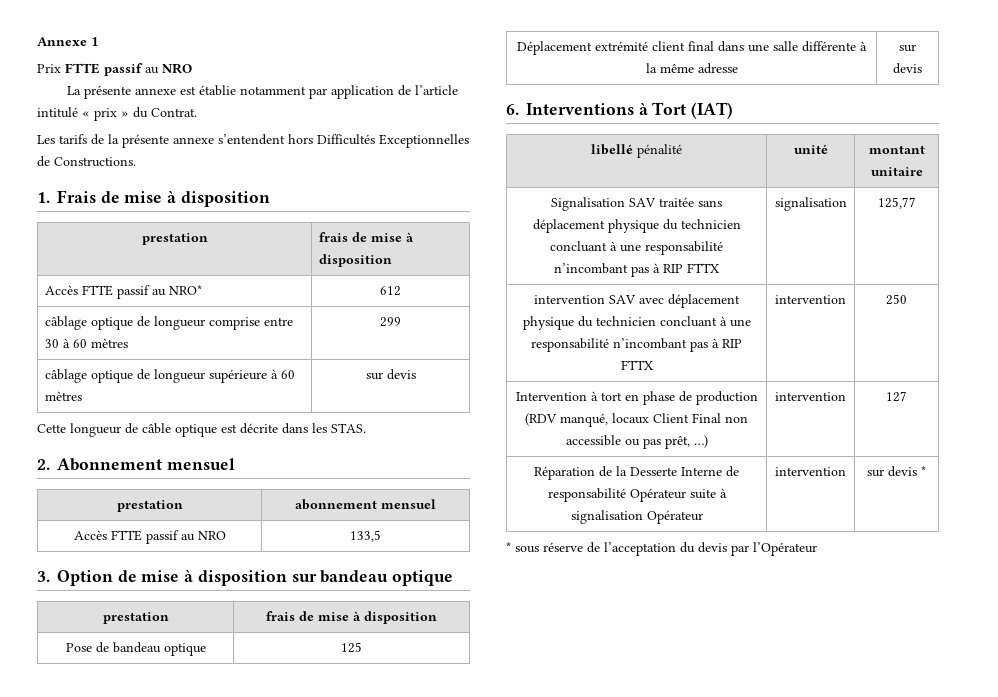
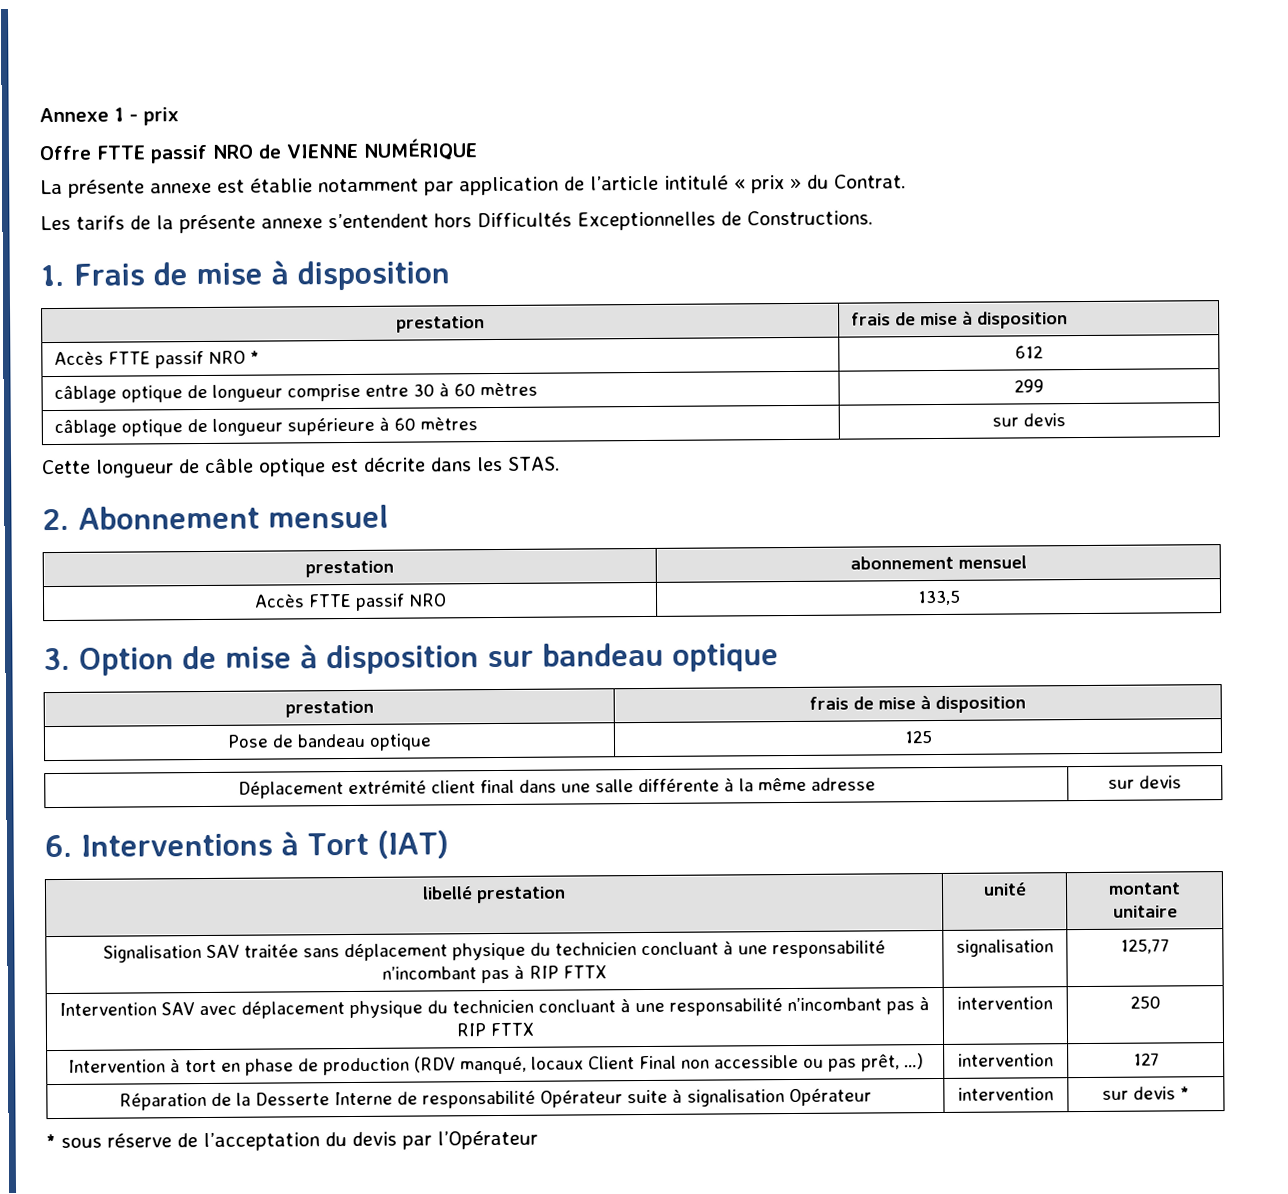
[37,63,192,76] // Prix FTTE passif au NRO -> [129,107,179,126] [39,138,478,164] - prix // Offre FTTE passif NRO de VIENNE NUMÉRIQUE
[151,285,202,296] au NRO* -> [208,350,261,364] NRO *
[180,534,195,541] au -> (405, 602) none
[637,144,682,158] pénalité -> [476,886,566,904] prestation
[534,295,605,304] intervention -> [59,1002,158,1016] Intervention

